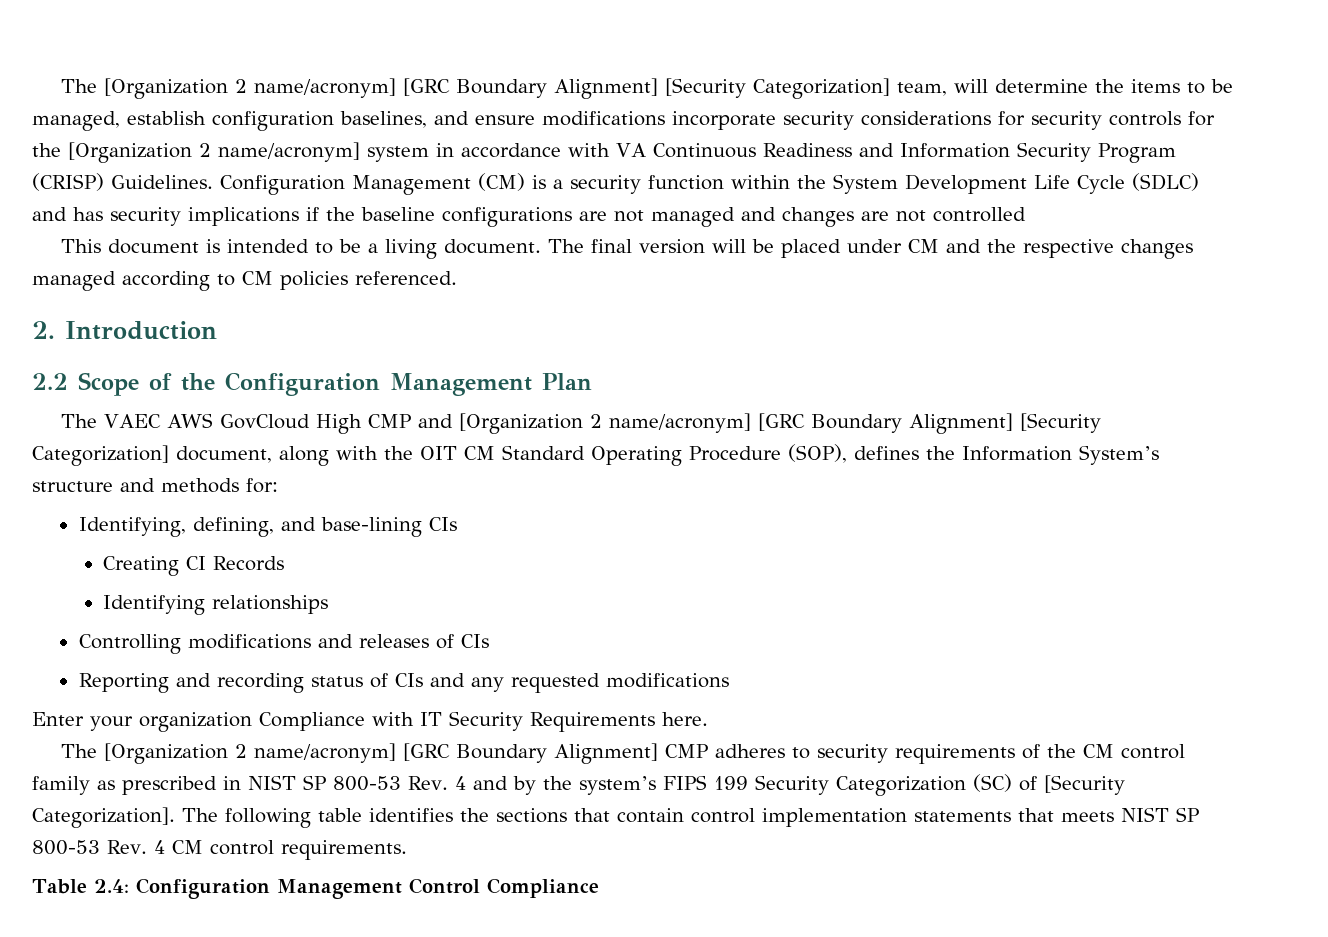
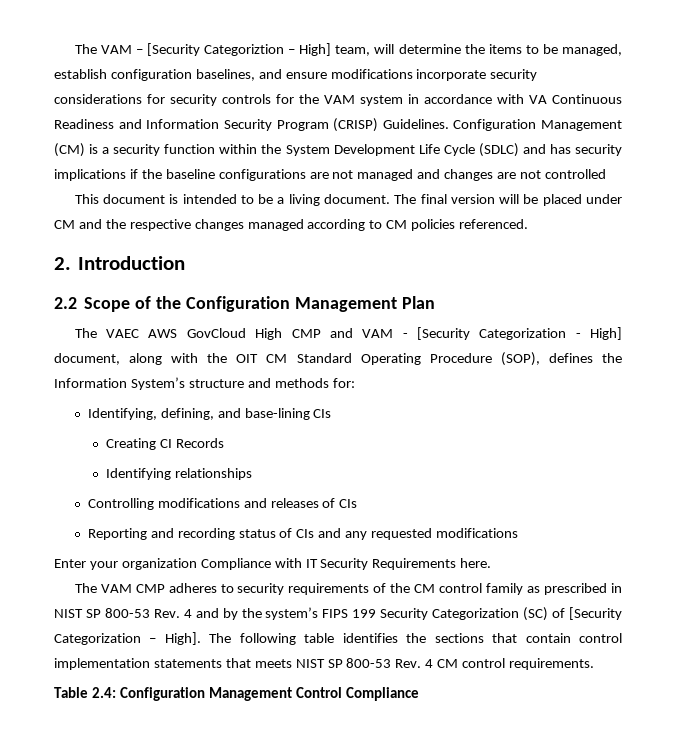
[60,78,890,99] The [Organization 2 name/acronym] [GRC Boundary Alignment] [Security Categorization] -> [74,43,332,56] The VAM – [Security Categoriztion – High]
[68,142,360,163] [Organization 2 name/acronym] -> [324,95,355,104] VAM
[459,413,1102,434] [32,445,169,466] [Organization 2 name/acronym] [GRC Boundary Alignment] [Security Categorization] -> [362,327,622,340] VAM - [Security Categorization - High]
[103,743,658,764] [Organization 2 name/acronym] [GRC Boundary Alignment] -> [100,584,132,593] VAM
[32,807,175,828] Categorization]. -> [54,632,201,645] Categorization – High].

